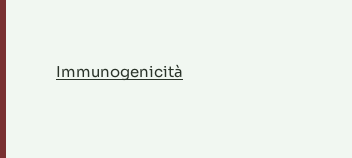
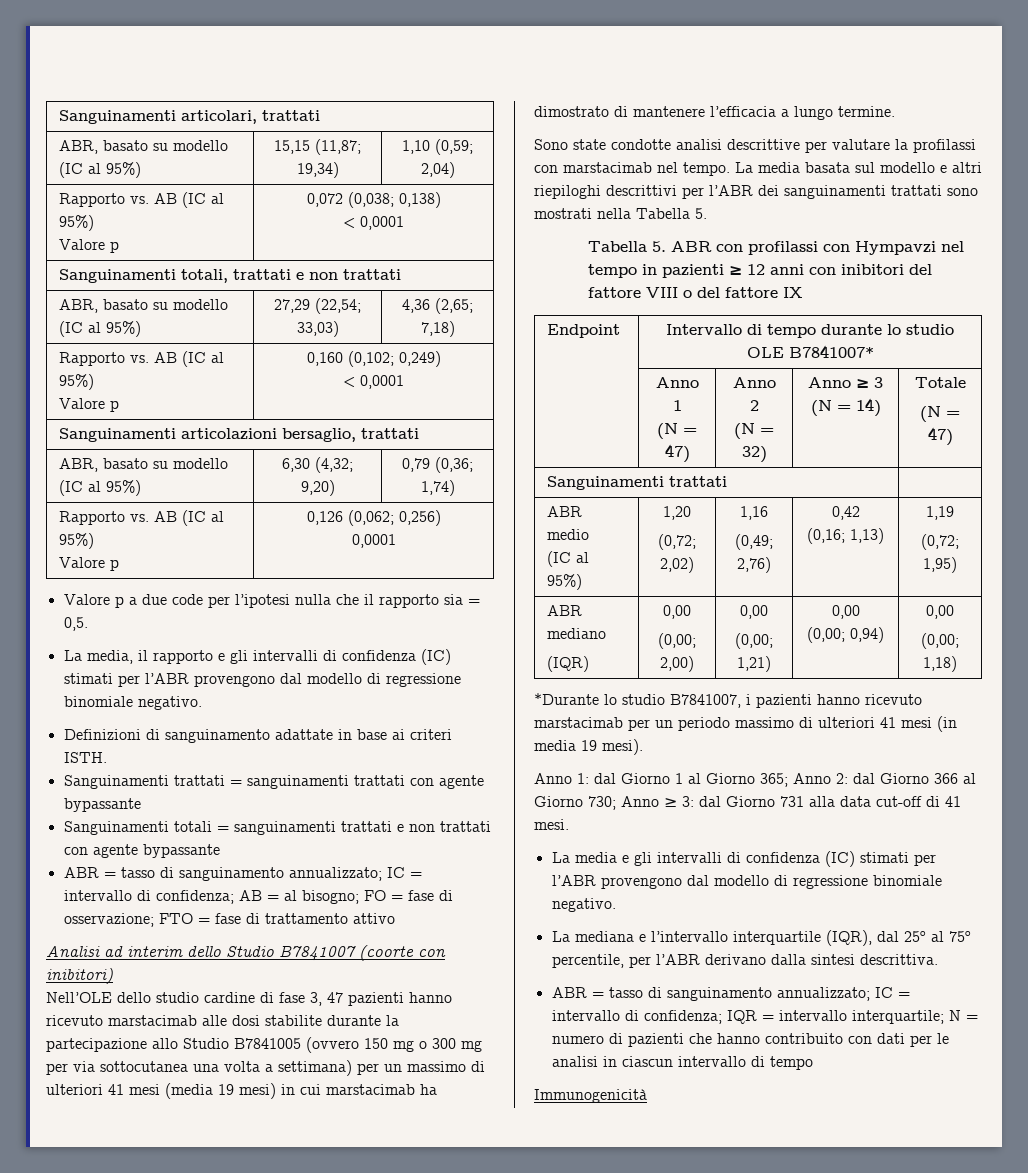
(56, 72) none -> [58,110,320,124] [58,140,228,154] [58,162,141,178] [274,139,361,155] [296,162,339,178] [402,139,473,155] [420,162,455,178] [58,192,224,208] [58,215,94,231] [58,239,119,253] [306,192,441,208] [343,216,404,230] [58,269,401,283] [58,299,228,313] [58,321,141,337] [274,298,361,314] [296,321,339,337] [402,298,473,314] [420,321,455,337] [58,351,224,367] [58,374,94,390] [58,398,119,412] [306,351,441,367] [343,375,404,389] [58,428,419,442] [58,458,228,472] [58,480,141,496] [282,457,353,473] [300,480,335,496] [402,457,473,473] [420,480,455,496] [58,510,224,526] [58,533,94,549] [58,557,119,571] [306,510,441,526] [351,534,396,548] [63,594,480,608] [63,617,88,631] [63,649,451,665] [63,673,461,687] [63,696,202,710] [63,729,452,743] [63,752,107,763] [63,775,484,789] [63,798,141,812] [63,821,491,835] [63,844,220,858] [63,867,422,881] [63,890,453,904] [63,913,395,927] [46,945,446,961] [46,968,113,984] [46,992,452,1006] [46,1015,399,1026] [46,1037,482,1053] [46,1060,485,1076] [46,1083,437,1099] [534,106,895,120] [534,139,976,153] [534,162,982,176] [534,185,978,199] [534,208,707,219] [587,241,964,255] [587,264,932,278] [587,287,803,298] [546,324,620,338] [666,324,954,338] [746,345,874,358] [655,377,699,388] [672,400,682,411] [657,423,697,439] [664,444,690,463] [732,377,776,388] [749,400,759,411] [734,423,774,439] [741,446,767,463] [808,377,883,388] [810,398,881,417] [914,377,966,388] [920,406,960,422] [927,427,953,446] [546,476,727,490] [546,506,582,517] [546,529,589,540] [546,551,589,567] [546,574,582,590] [663,506,691,520] [658,534,696,550] [660,557,694,573] [740,506,768,520] [735,534,773,550] [737,557,771,573] [831,506,860,520] [807,528,884,544] [926,506,954,520] [921,534,959,550] [923,557,957,573] [546,605,582,616] [546,628,606,639] [546,656,589,672] [663,605,691,619] [658,633,696,649] [660,656,694,672] [740,605,768,619] [735,633,773,649] [737,656,771,672] [831,605,860,619] [807,627,884,643] [926,605,954,619] [921,633,959,649] [923,656,957,672] [534,693,922,708] [534,716,957,732] [534,739,643,755] [534,773,976,787] [534,796,961,810] [534,819,569,830] [551,851,936,867] [551,875,942,889] [551,898,616,912] [551,930,971,946] [551,954,938,968] [551,987,910,1001] [551,1010,978,1024] [551,1033,949,1047] [551,1056,813,1070] Sanguinamenti articolari, trattati // ABR, basato su modello (IC al 95%) | 15,15 (11,87; 19,34) | 1,10 (0,59; 2,04) // Rapporto vs. AB (IC al 95%) // Valore p | 0,072 (0,038; 0,138) // < 0,0001 // Sanguinamenti totali, trattati e non trattati // ABR, basato su modello (IC al 95%) | 27,29 (22,54; 33,03) | 4,36 (2,65; 7,18) // Rapporto vs. AB (IC al 95%) // Valore p | 0,160 (0,102; 0,249) // < 0,0001 // Sanguinamenti articolazioni bersaglio, trattati // ABR, basato su modello (IC al 95%) | 6,30 (4,32; 9,20) | 0,79 (0,36; 1,74) // Rapporto vs. AB (IC al 95%) // Valore p | 0,126 (0,062; 0,256) // 0,0001 // Valore p a due code per l’ipotesi nulla che il rapporto sia = 0,5. // La media, il rapporto e gli intervalli di confidenza (IC) stimati per l’ABR provengono dal modello di regressione binomiale negativo. // Definizioni di sanguinamento adattate in base ai criteri ISTH. // Sanguinamenti trattati = sanguinamenti trattati con agente bypassante // Sanguinamenti totali = sanguinamenti trattati e non trattati con agente bypassante // ABR = tasso di sanguinamento annualizzato; IC = intervallo di confidenza; AB = al bisogno; FO = fase di osservazione; FTO = fase di trattamento attivo // Analisi ad interim dello Studio B7841007 (coorte con inibitori) // Nell’OLE dello studio cardine di fase 3, 47 pazienti hanno ricevuto marstacimab alle dosi stabilite durante la partecipazione allo Studio B7841005 (ovvero 150 mg o 300 mg per via sottocutanea una volta a settimana) per un massimo di ulteriori 41 mesi (media 19 mesi) in cui marstacimab ha dimostrato di mantenere l’efficacia a lungo termine. // Sono state condotte analisi descrittive per valutare la profilassi con marstacimab nel tempo. La media basata sul modello e altri riepiloghi descrittivi per l’ABR dei sanguinamenti trattati sono mostrati nella Tabella 5. // Tabella 5. ABR con profilassi con Hympavzi nel tempo in pazienti ≥ 12 anni con inibitori del fattore VIII o del fattore IX // Endpoint | Intervallo di tempo durante lo studio OLE B7841007* // | Anno 1 // (N = 47) | Anno 2 // (N = 32) | Anno ≥ 3 (N = 14) | Totale // (N = 47) // Sanguinamenti trattati | // ABR medio // (IC al 95%) | 1,20 // (0,72; 2,02) | 1,16 // (0,49; 2,76) | 0,42 // (0,16; 1,13) | 1,19 // (0,72; 1,95) // ABR mediano // (IQR) | 0,00 // (0,00; 2,00) | 0,00 // (0,00; 1,21) | 0,00 // (0,00; 0,94) | 0,00 // (0,00; 1,18) // *Durante lo studio B7841007, i pazienti hanno ricevuto marstacimab per un periodo massimo di ulteriori 41 mesi (in media 19 mesi). // Anno 1: dal Giorno 1 al Giorno 365; Anno 2: dal Giorno 366 al Giorno 730; Anno ≥ 3: dal Giorno 731 alla data cut-off di 41 mesi. // La media e gli intervalli di confidenza (IC) stimati per l’ABR provengono dal modello di regressione binomiale negativo. // La mediana e l’intervallo interquartile (IQR), dal 25o al 75o percentile, per l’ABR derivano dalla sintesi descrittiva. // ABR = tasso di sanguinamento annualizzato; IC = intervallo di confidenza; IQR = intervallo interquartile; N = numero di pazienti che hanno contribuito con dati per le analisi in ciascun intervallo di tempo //

